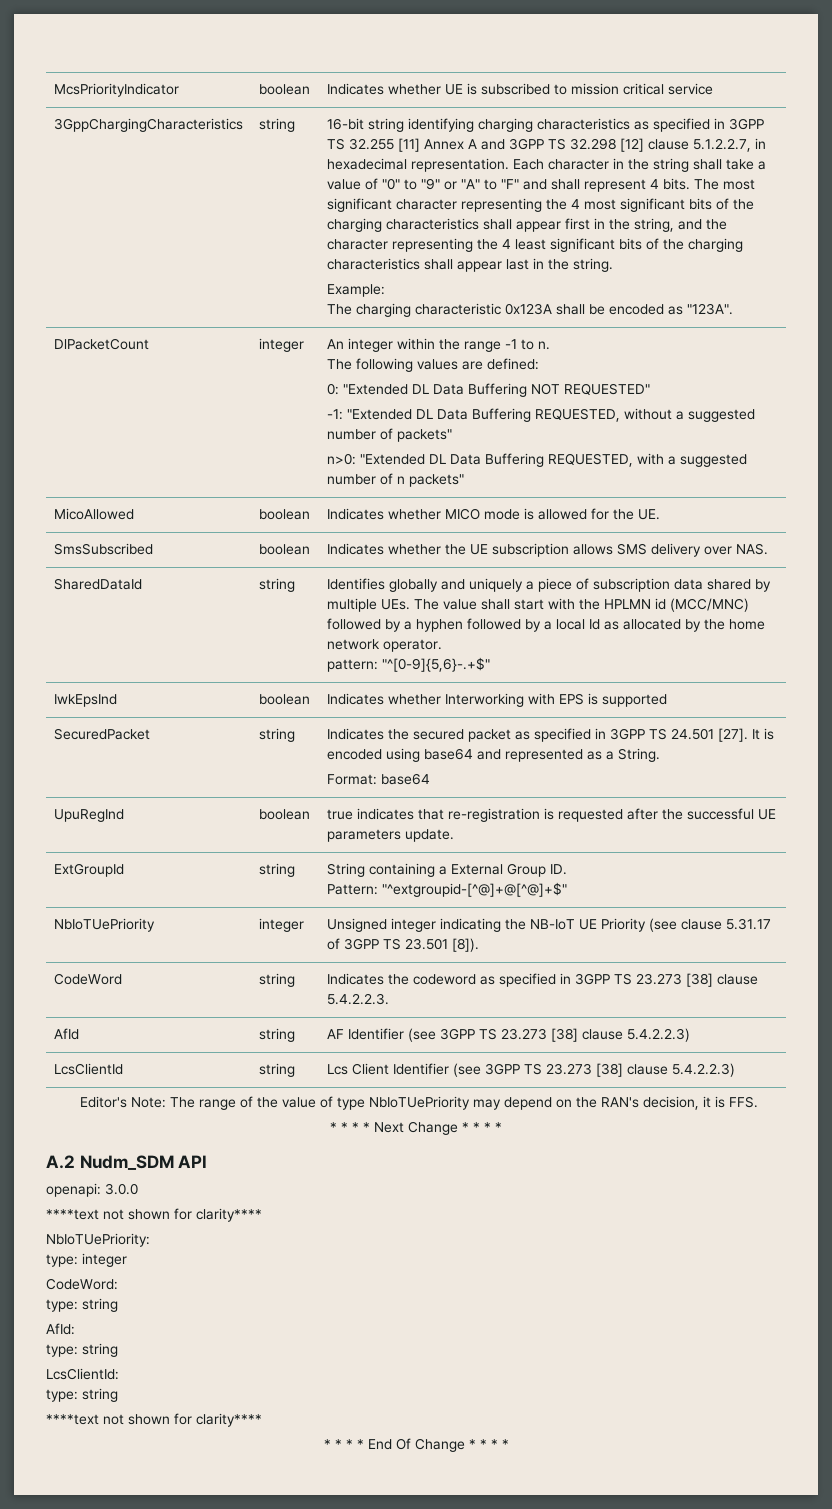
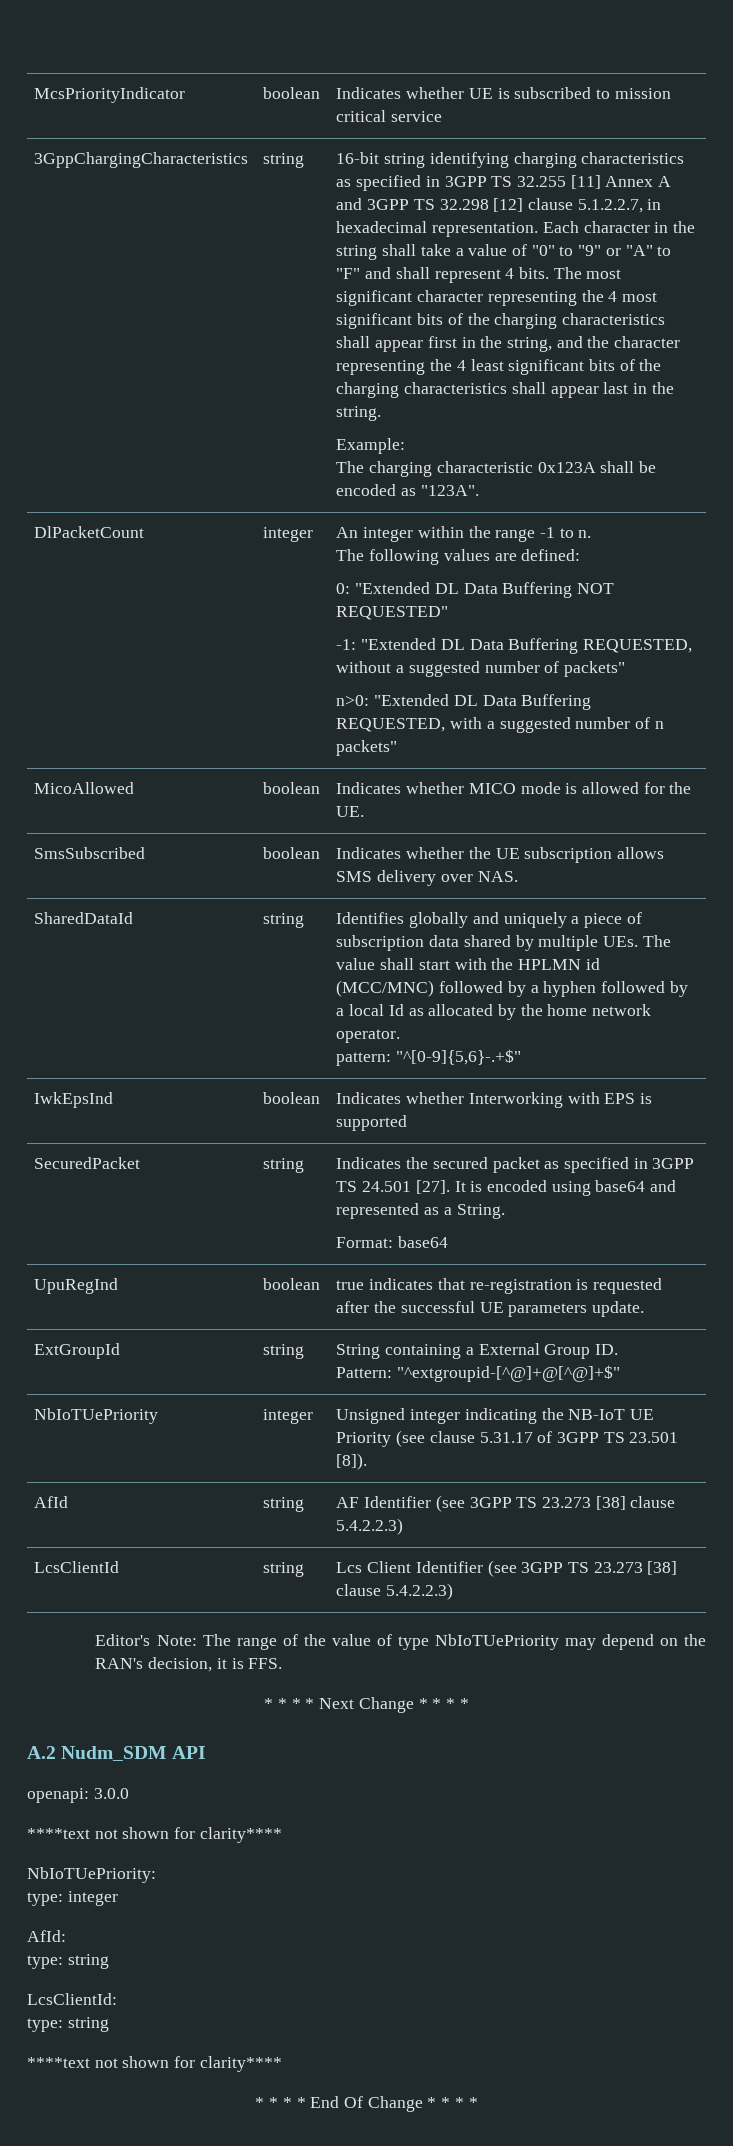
[53,973,122,985] [258,973,295,987] [326,973,758,987] [326,993,389,1005] // CodeWord | string | Indicates the codeword as specified in 3GPP TS 23.273 [38] clause 5.4.2.2.3. -> (368, 1461) none
[46,1278,118,1290] [46,1298,118,1312] // CodeWord: // type: string -> (118, 1898) none

